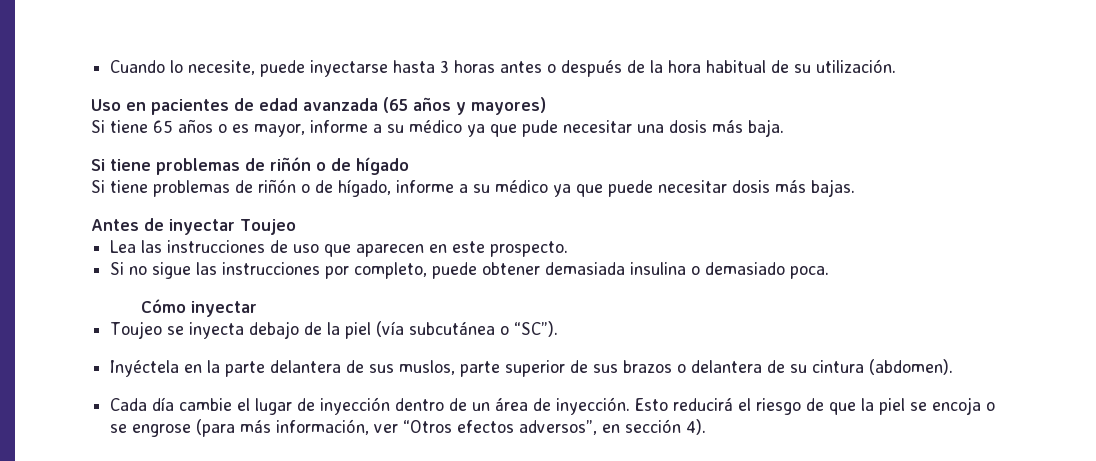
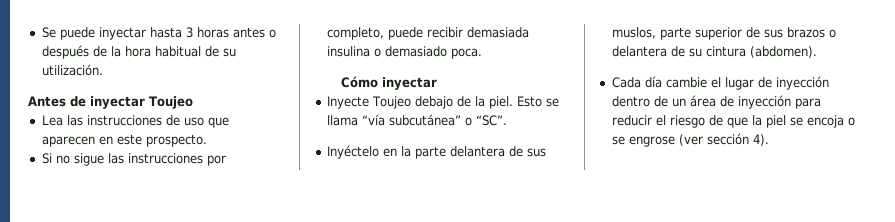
[110,60,389,77] Cuando lo necesite, puede inyectarse -> [41,27,146,40] Se puede inyectar
[91,97,546,115] [91,119,784,137] [91,157,409,175] [91,179,855,197] // Uso en pacientes de edad avanzada (65 años y mayores) // Si tiene 65 años o es mayor, informe a su médico ya que pude necesitar una dosis más baja. // Si tiene problemas de riñón o de hígado // Si tiene problemas de riñón o de hígado, informe a su médico ya que puede necesitar dosis más bajas. -> (103, 70) none
[482,262,541,275] obtener -> [426,27,463,38] recibir
[110,321,559,339] [110,360,180,377] Toujeo se inyecta debajo de la piel (vía subcutánea o “SC”). // Inyéctela -> [326,96,559,109] [326,114,507,126] [326,145,379,159] Inyecte Toujeo debajo de la piel. Esto se llama “vía subcutánea” o “SC”. // Inyéctelo
[556,397,734,415] inyección. Esto reducirá -> [737,95,821,109] [611,115,652,126] inyección para reducir
[196,419,621,437] (para más información, ver “Otros efectos adversos”, en -> [678,134,703,146] (ver

